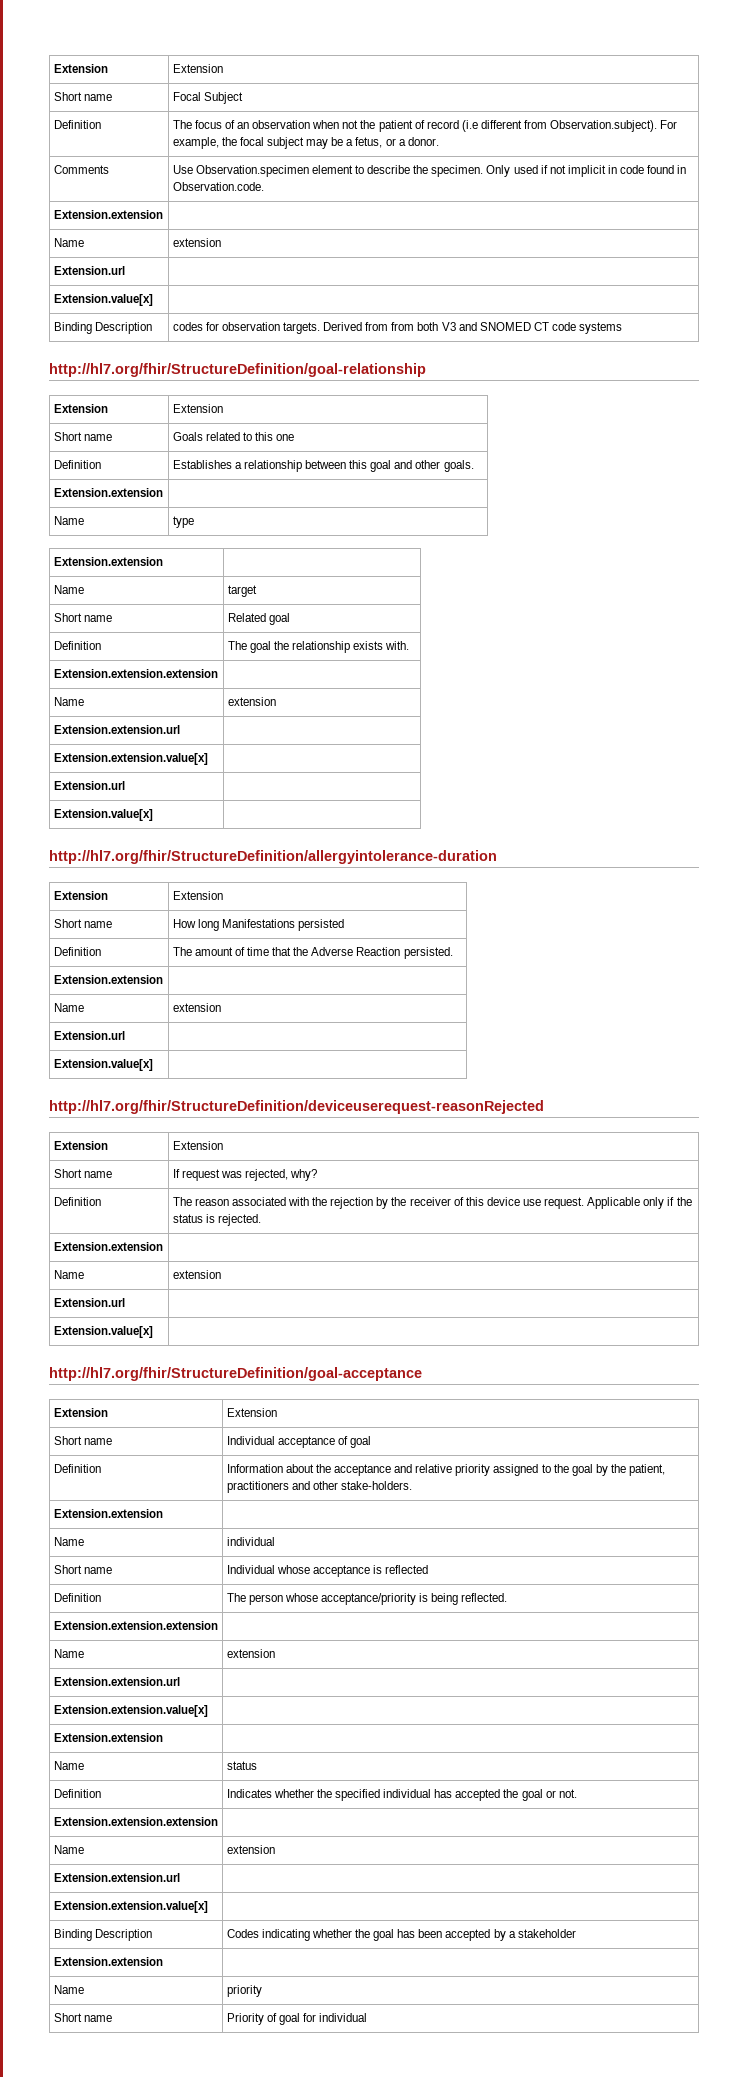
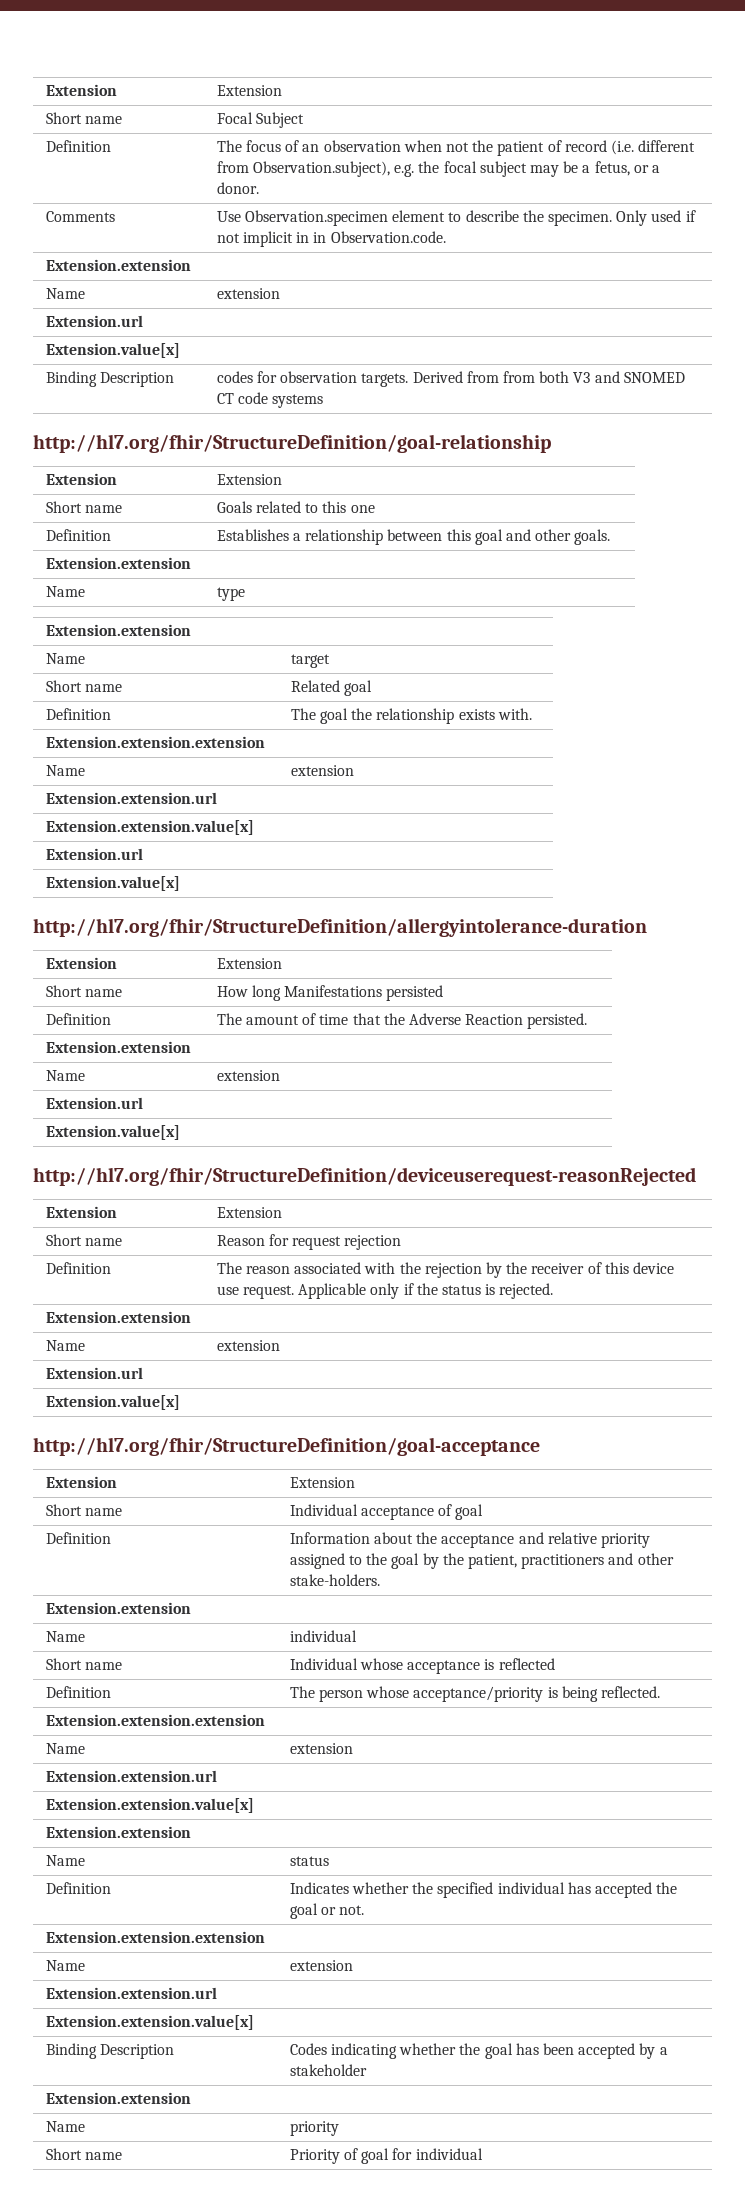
[461,120,478,132] (i.e -> [610,140,634,155] (i.e.
[550,120,678,132] [172,137,219,149] Observation.subject). For example, -> [253,161,415,177] Observation.subject), e.g.
[620,165,675,174] code found -> (310, 237) none
[172,1169,318,1181] If request was rejected, why? -> [216,1234,402,1250] Reason for request rejection

